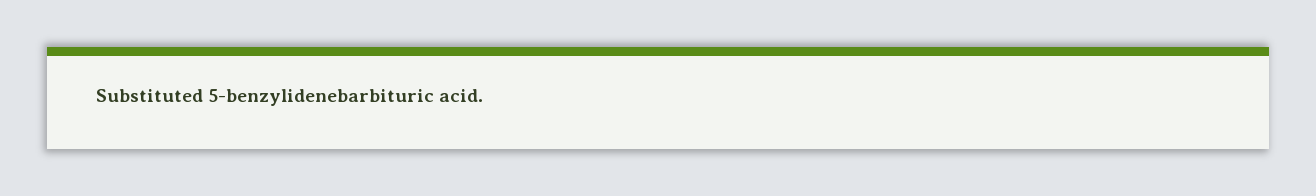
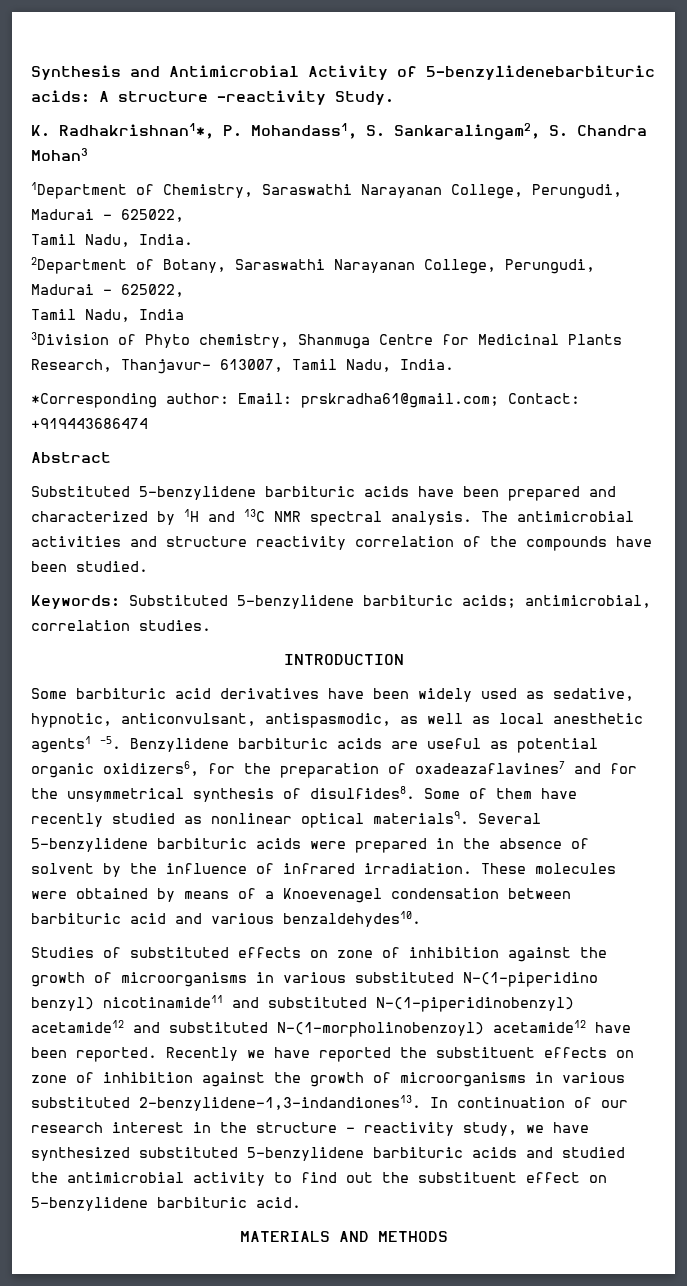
[96,89,484,106] Substituted 5-benzylidenebarbituric acid. -> [31,65,655,80] [31,90,394,105] [31,123,647,140] [31,148,88,161] [31,182,622,199] [31,209,184,222] [31,234,193,247] [31,257,595,274] [31,284,184,297] [31,309,184,322] [31,332,622,349] [31,359,454,374] [31,393,580,408] [31,418,148,429] [31,452,111,463] [31,486,616,501] [31,509,634,526] [31,536,652,551] [31,561,148,572] [31,595,651,609] [31,620,211,631] [283,654,404,665] [31,688,634,702] [31,713,643,728] [31,736,598,753] [31,761,637,778] [31,786,577,802] [31,811,541,828] [31,838,589,853] [31,863,616,877] [31,888,571,903] [31,911,421,927] [31,947,607,962] [31,972,598,987] [31,995,574,1012] [31,1020,631,1037] [31,1047,634,1062] [31,1072,625,1087] [31,1095,628,1111] [31,1122,589,1136] [31,1147,625,1161] [31,1172,607,1186] [31,1197,301,1211] [239,1231,448,1242] Synthesis and Antimicrobial Activity of 5-benzylidenebarbituric acids: A structure -reactivity Study. // K. Radhakrishnan1*, P. Mohandass1, S. Sankaralingam2, S. Chandra Mohan3 // 1Department of Chemistry, Saraswathi Narayanan College, Perungudi, Madurai – 625022, // Tamil Nadu, India. // 2Department of Botany, Saraswathi Narayanan College, Perungudi, Madurai – 625022, // Tamil Nadu, India // 3Division of Phyto chemistry, Shanmuga Centre for Medicinal Plants Research, Thanjavur- 613007, Tamil Nadu, India. // *Corresponding author: Email: prskradha61@gmail.com; Contact: +919443686474 // Abstract // Substituted 5-benzylidene barbituric acids have been prepared and characterized by 1H and 13C NMR spectral analysis. The antimicrobial activities and structure reactivity correlation of the compounds have been studied. // Keywords: Substituted 5-benzylidene barbituric acids; antimicrobial, correlation studies. // INTRODUCTION // Some barbituric acid derivatives have been widely used as sedative, hypnotic, anticonvulsant, antispasmodic, as well as local anesthetic agents1 -5. Benzylidene barbituric acids are useful as potential organic oxidizers6, for the preparation of oxadeazaflavines7 and for the unsymmetrical synthesis of disulfides8. Some of them have recently studied as nonlinear optical materials9. Several 5-benzylidene barbituric acids were prepared in the absence of solvent by the influence of infrared irradiation. These molecules were obtained by means of a Knoevenagel condensation between barbituric acid and various benzaldehydes10. // Studies of substituted effects on zone of inhibition against the growth of microorganisms in various substituted N-(1-piperidino benzyl) nicotinamide11 and substituted N-(1-piperidinobenzyl) acetamide12 and substituted N-(1-morpholinobenzoyl) acetamide12 have been reported. Recently we have reported the substituent effects on zone of inhibition against the growth of microorganisms in various substituted 2-benzylidene-1,3-indandiones13. In continuation of our research interest in the structure - reactivity study, we have synthesized substituted 5-benzylidene barbituric acids and studied the antimicrobial activity to find out the substituent effect on 5-benzylidene barbituric acid. // MATERIALS AND METHODS

